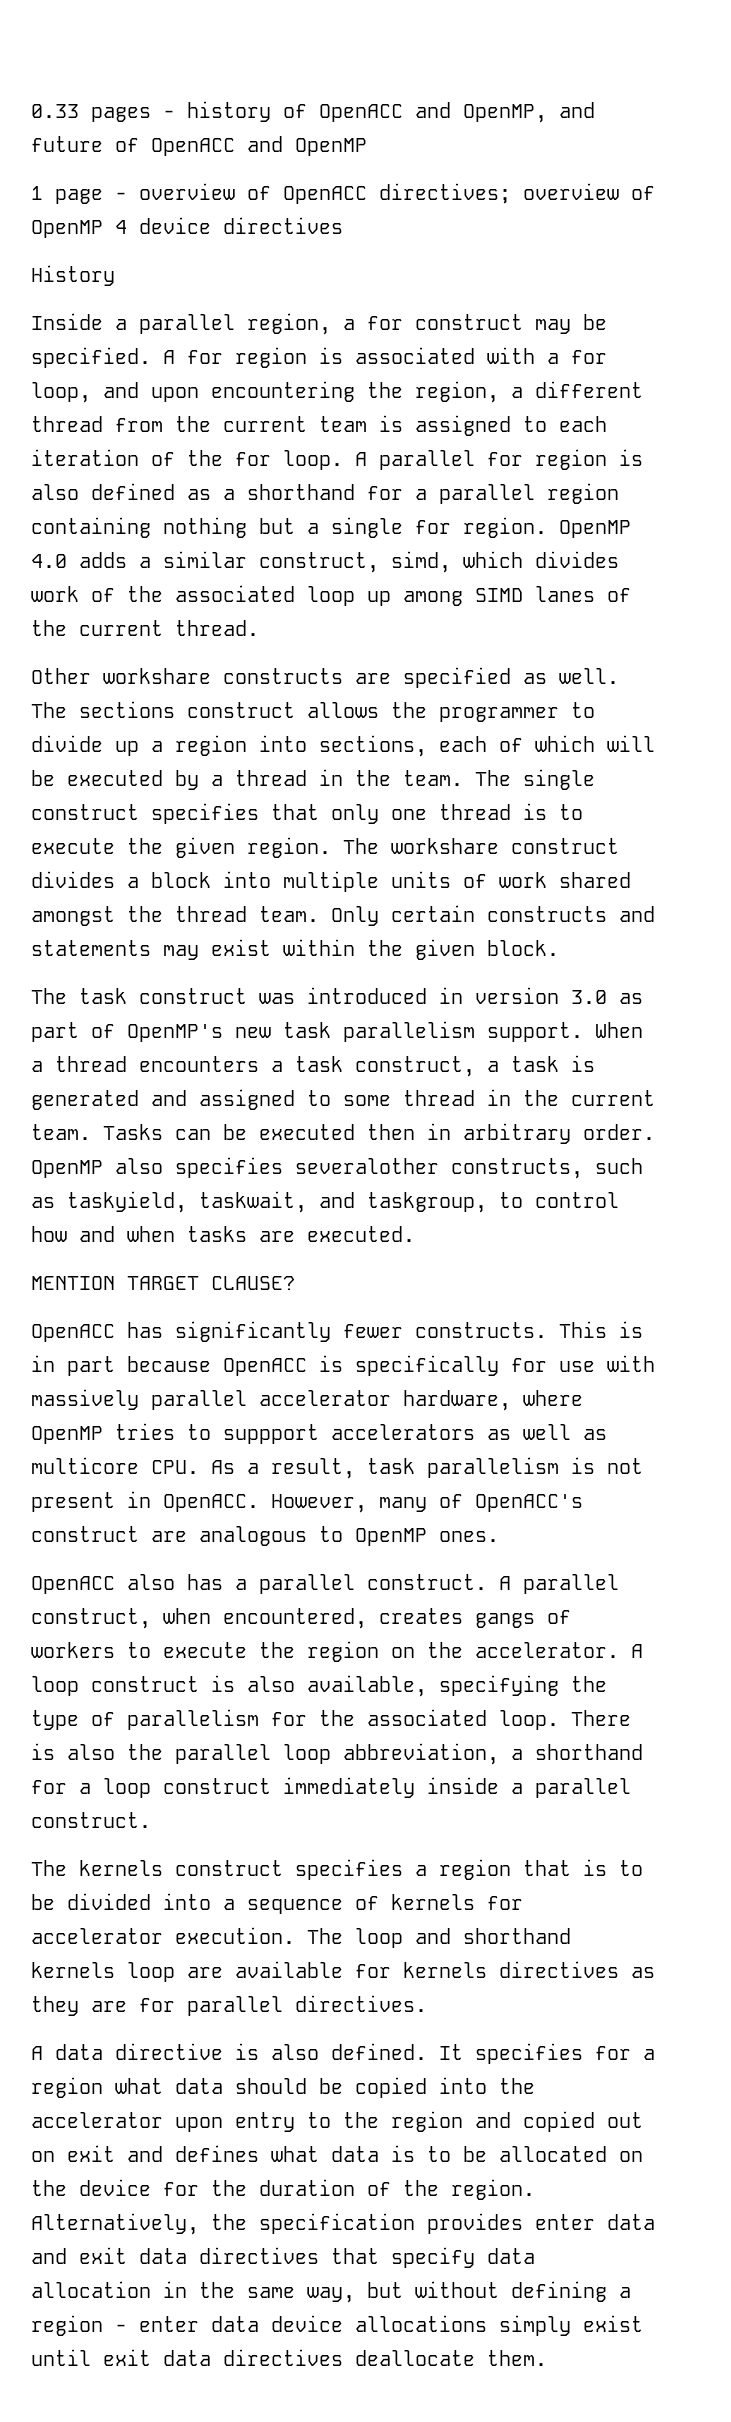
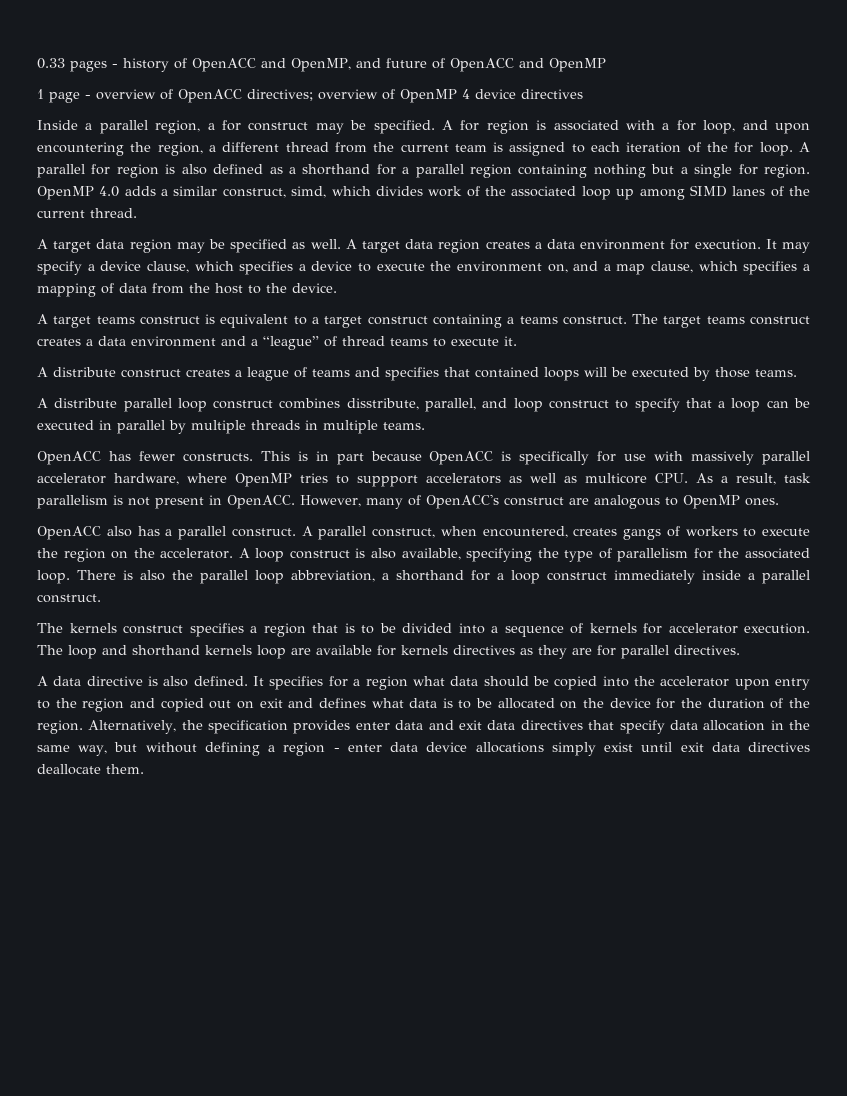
[31,265,115,286] // History -> (583, 94) none
[31,667,619,688] [31,701,595,722] [31,735,655,757] [31,769,595,790] [31,803,583,824] [31,837,619,858] [31,871,631,892] [31,905,655,926] [31,939,559,960] [31,987,643,1004] [31,1021,643,1042] [31,1055,595,1077] [31,1089,655,1110] [31,1123,655,1144] [31,1157,643,1179] [31,1191,619,1213] [31,1226,415,1242] [31,1276,295,1290] Other workshare constructs are specified as well. The sections construct allows the programmer to divide up a region into sections, each of which will be executed by a thread in the team. The single construct specifies that only one thread is to execute the given region. The workshare construct divides a block into multiple units of work shared amongst the thread team. Only certain constructs and statements may exist within the given block. // The task construct was introduced in version 3.0 as part of OpenMP's new task parallelism support. When a thread encounters a task construct, a task is generated and assigned to some thread in the current team. Tasks can be executed then in arbitrary order. OpenMP also specifies severalother constructs, such as taskyield, taskwait, and taskgroup, to control how and when tasks are executed. // MENTION TARGET CLAUSE? -> [37,239,811,253] [37,261,811,275] [37,283,337,297] [37,314,810,328] [37,336,517,350] [37,367,797,381] [37,398,810,412] [37,420,425,434] A target data region may be specified as well. A target data region creates a data environment for execution. It may specify a device clause, which specifies a device to execute the environment on, and a map clause, which specifies a mapping of data from the host to the device. // A target teams construct is equivalent to a target construct containing a teams construct. The target teams construct creates a data environment and a “league” of thread teams to execute it. // A distribute construct creates a league of teams and specifies that contained loops will be executed by those teams. // A distribute parallel loop construct combines disstribute, parallel, and loop construct to specify that a loop can be executed in parallel by multiple threads in multiple teams.
[175,1321,331,1342] significantly -> (131, 456) none

